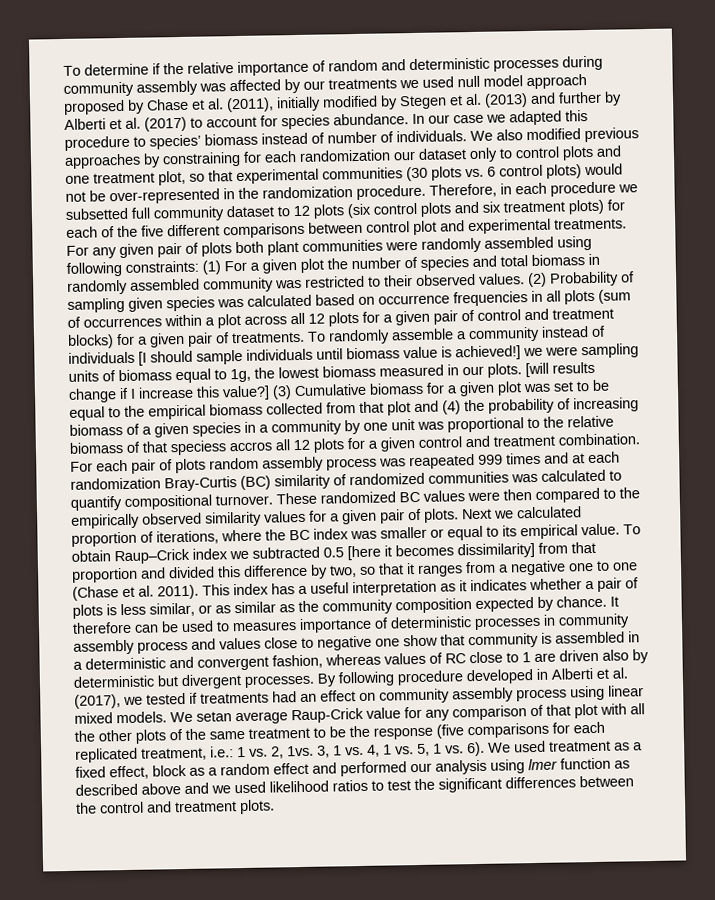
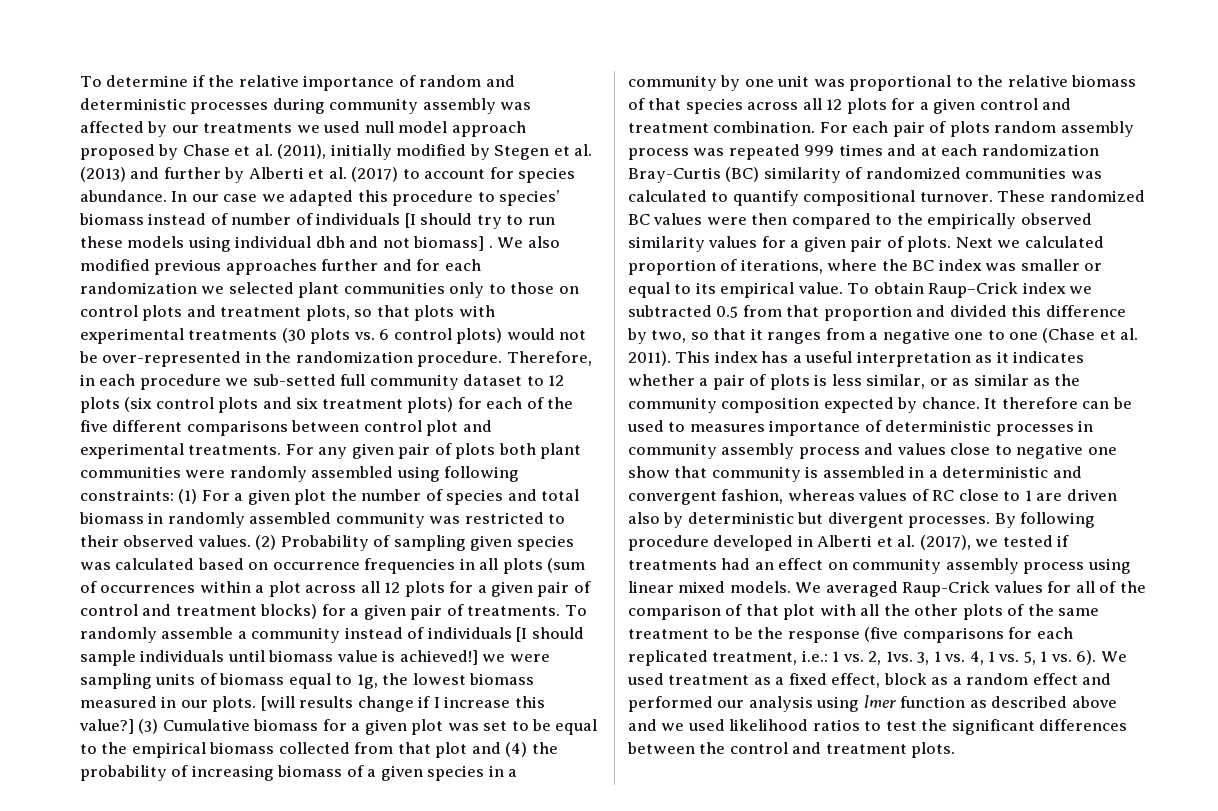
[396,130,467,143] individuals. -> [316,213,555,229] [80,236,493,252] individuals [I should try to run these models using individual dbh and not biomass] .
[143,151,241,168] by constraining -> [321,259,412,271] further and
[393,145,622,163] [65,167,403,186] our dataset only to control plots and one treatment plot, so that experimental communities -> [201,282,579,298] [80,305,495,321] [80,328,278,344] we selected plant communities only to those on control plots and treatment plots, so that plots with experimental treatments
[65,207,129,220] subsetted -> [252,374,336,386] sub-setted
[170,440,272,456] speciess accros -> [685,98,799,114] species across
[409,454,475,470] reapeated -> [728,144,800,160] repeated
[347,542,535,561] [here it becomes dissimilarity] -> (739, 312) none
[196,706,450,725] setan average Raup-Crick value for any -> [825,581,1146,597] averaged Raup-Crick values for all of the

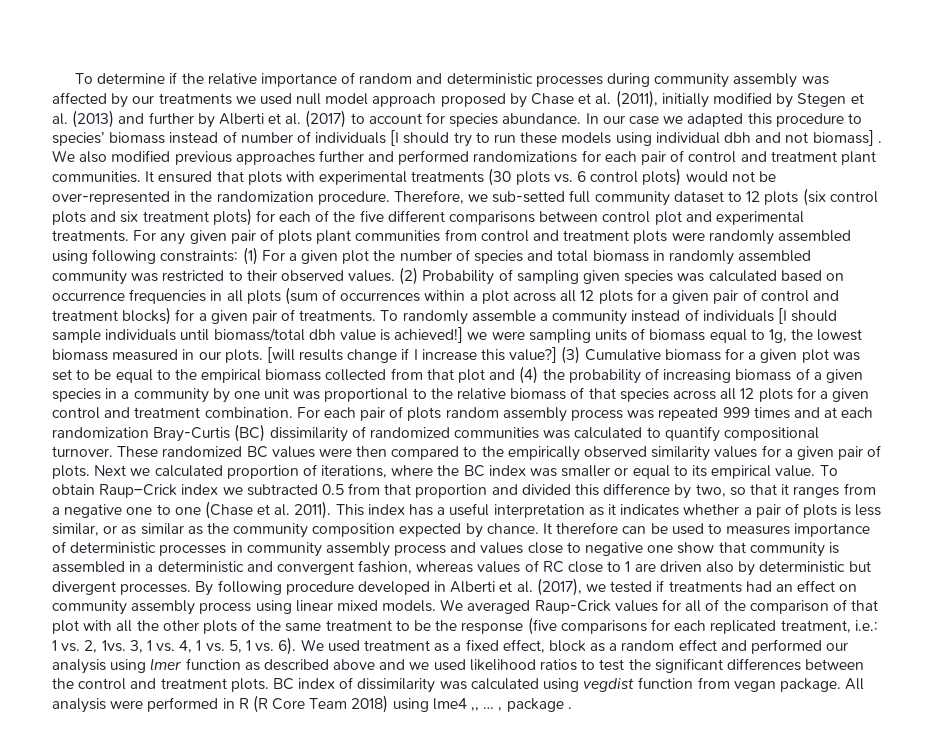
[416,259,481,271] [80,282,579,298] [80,305,373,321] for each randomization we selected plant communities only to those on control plots and treatment plots, so -> [398,150,876,165] [52,171,213,183] performed randomizations for each pair of control and treatment plant communities. It ensured
[80,374,221,390] in each procedure -> (464, 197) none
[498,443,582,459] [80,466,181,478] both plant communities -> [316,229,668,244] plant communities from control and treatment plots
[268,650,334,662] biomass -> [213,328,336,342] biomass/total dbh
[763,167,841,183] similarity -> [269,427,348,442] dissimilarity
(956, 750) none -> [272,677,865,693] [52,695,572,713] BC index of dissimilarity was calculated using vegdist function from vegan package. All analysis were performed in R (R Core Team 2018) using lme4 ,, … , package .

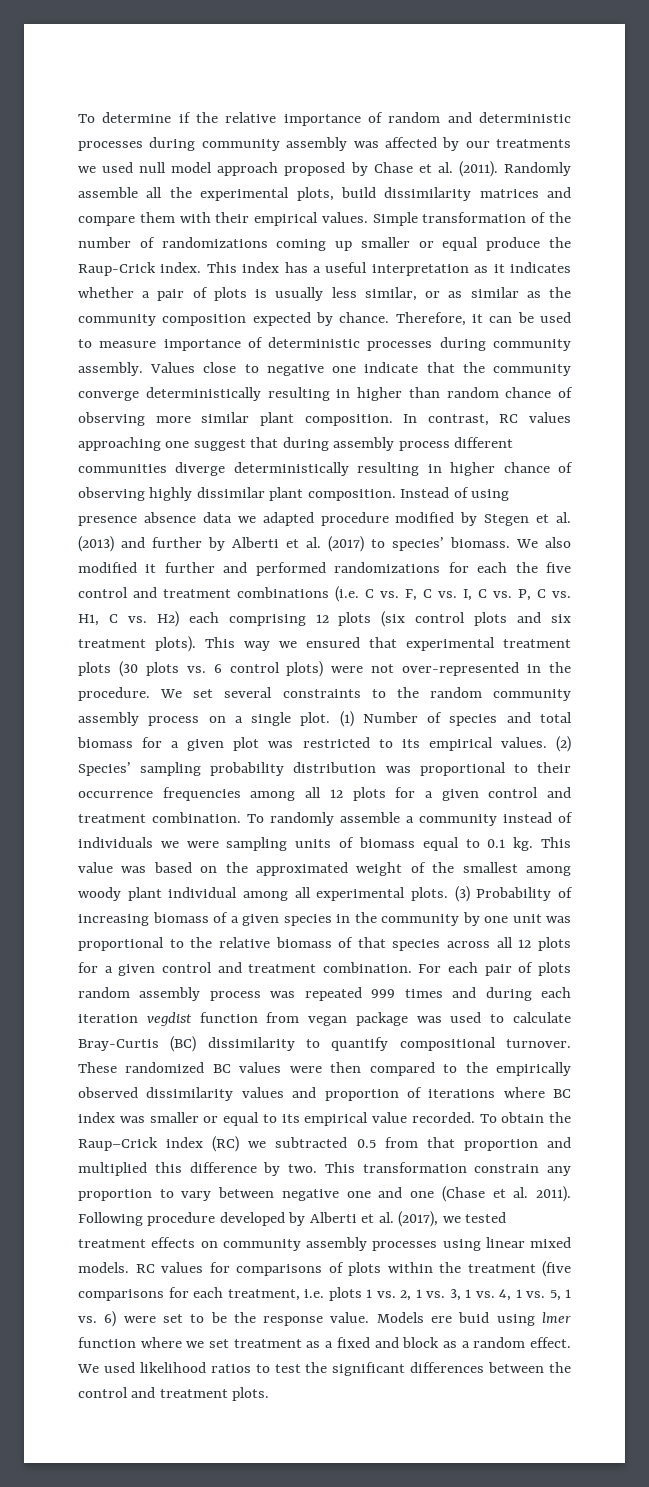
[615,90,709,108] (2011), initially -> [458,161,571,177] [78,187,571,201] [78,212,571,226] [78,237,571,251] [78,262,571,276] [78,287,571,301] [78,312,571,326] [78,337,571,351] [78,362,571,376] [78,387,573,401] [78,412,571,426] [78,437,514,451] [78,462,574,476] [78,487,510,501] [78,512,389,526] (2011). Randomly assemble all the experimental plots, build dissimilarity matrices and compare them with their empirical values. Simple transformation of the number of randomizations coming up smaller or equal produce the Raup-Crick index. This index has a useful interpretation as it indicates whether a pair of plots is usually less similar, or as similar as the community composition expected by chance. Therefore, it can be used to measure importance of deterministic processes during community assembly. Values close to negative one indicate that the community converge deterministically resulting in higher than random chance of observing more similar plant composition. In contrast, RC values approaching one suggest that during assembly process different communities diverge deterministically resulting in higher chance of observing highly dissimilar plant composition. Instead of using presence absence data we adapted procedure
[368,112,862,127] [52,130,882,147] account for species abundance. In our case we adapted this procedure to species’ biomass instead of number of individuals [I should try to run these models using individual dbh and not biomass] . -> [392,537,510,551] species’ biomass.
[174,151,315,165] previous approaches -> [145,564,157,573] it
[641,150,876,165] [52,168,776,186] [52,190,743,206] pair of control and treatment plant communities. It ensured that plots with experimental treatments (30 plots vs. 6 control plots) would not be over-represented in the randomization procedure. Therefore, we sub-setted full community dataset to -> [515,562,571,573] [78,586,571,602] [78,611,306,627] the five control and treatment combinations (i.e. C vs. F, C vs. I, C vs. P, C vs. H1, C vs. H2) each comprising
[212,208,804,226] [52,229,851,245] [52,247,452,265] plots) for each of the five different comparisons between control plot and experimental treatments. For any given pair of plots plant communities from control and treatment plots were randomly assembled using following constraints: (1) For a given plot the number -> [155,636,571,652] [78,661,572,677] [78,687,571,701] [78,711,418,727] plots). This way we ensured that experimental treatment plots (30 plots vs. 6 control plots) were not over-represented in the procedure. We set several constraints to the random community assembly process on a single plot. (1) Number
[652,250,812,265] [52,267,844,285] [52,287,839,305] [52,307,377,325] in randomly assembled community was restricted to their observed values. (2) Probability of sampling given species was calculated based on occurrence frequencies in all plots (sum of occurrences within a plot across all 12 plots for a given pair of control and treatment blocks) for a given pair of treatments. -> [142,736,571,752] [78,762,572,776] [78,787,571,801] [78,812,241,823] for a given plot was restricted to its empirical values. (2) Species’ sampling probability distribution was proportional to their occurrence frequencies among all 12 plots for a given control and treatment combination.
[777,308,838,324] [52,327,464,343] [I should sample individuals until biomass/total dbh value is achieved!] -> (153, 842) none
[768,329,863,343] [52,346,860,364] [52,366,641,384] 1g, the lowest biomass measured in our plots. [will results change if I increase this value?] (3) Cumulative biomass for a given plot was set to be equal to the empirical biomass collected from that plot and (4) the probability -> [487,837,571,851] [78,862,571,876] [78,886,552,902] 0.1 kg. This value was based on the approximated weight of the smallest among woody plant individual among all experimental plots. (3) Probability
[121,391,130,399] a -> [354,912,377,923] the
[824,407,874,418] [52,424,643,442] at each randomization Bray-Curtis (BC) dissimilarity of randomized communities was calculated -> [485,987,572,1001] [78,1012,571,1026] [78,1036,295,1052] during each iteration vegdist function from vegan package was used to calculate Bray-Curtis (BC) dissimilarity
[651,445,882,461] [52,464,460,479] similarity values for a given pair of plots. Next we calculated proportion of iterations, where the -> [146,1087,545,1101] dissimilarity values and proportion of iterations where
[775,465,816,477] value. -> [372,1112,475,1123] value recorded.
(95, 489) none -> [549,1112,571,1123] the
(219, 489) none -> [212,1136,240,1152] (RC)
[521,484,571,495] divided -> [78,1162,147,1176] multiplied
[695,483,876,498] [52,504,171,518] two, so that it ranges from a negative one to -> [288,1162,571,1176] [78,1187,403,1201] two. This transformation constrain any proportion to vary between negative one and
[335,503,882,518] [52,522,871,538] [52,541,839,557] [52,560,871,576] [52,580,282,596] This index has a useful interpretation as it indicates whether a pair of plots is less similar, or as similar as the community composition expected by chance. It therefore can be used to measures importance of deterministic processes in community assembly process and values close to negative one show that community is assembled in a deterministic and convergent fashion, whereas values of RC close to 1 are driven also by deterministic but divergent processes. By following -> [78,1212,143,1226] Following
[434,581,447,592] in -> [288,1212,306,1226] by
[656,580,836,593] if treatments had an effect -> [78,1237,196,1248] treatment effects
[199,602,252,614] process -> [372,1241,438,1251] processes
[440,599,879,614] [52,619,524,634] We averaged Raup-Crick values for all of the comparison of that plot with all the other plots of the same treatment to be the response -> [135,1262,536,1276] RC values for comparisons of plots within the treatment
[710,620,878,634] replicated treatment, i.e.: -> [227,1287,362,1301] treatment, i.e. plots
[101,640,126,652] 1vs. -> [415,1289,445,1298] 1 vs.
[278,637,360,655] 6). We used -> [104,1311,572,1327] [78,1337,230,1348] 6) were set to be the response value. Models ere buid using lmer function where we set
[502,639,545,653] effect, -> [374,1337,399,1348] and
[678,639,849,654] [52,658,430,674] effect and performed our analysis using lmer function as described above and we -> [530,1337,571,1348] [77,1364,99,1373] effect. We
[272,677,865,693] [52,695,572,713] BC index of dissimilarity was calculated using vegdist function from vegan package. All analysis were performed in R (R Core Team 2018) using lme4 ,, … , package . -> (270, 1394) none

